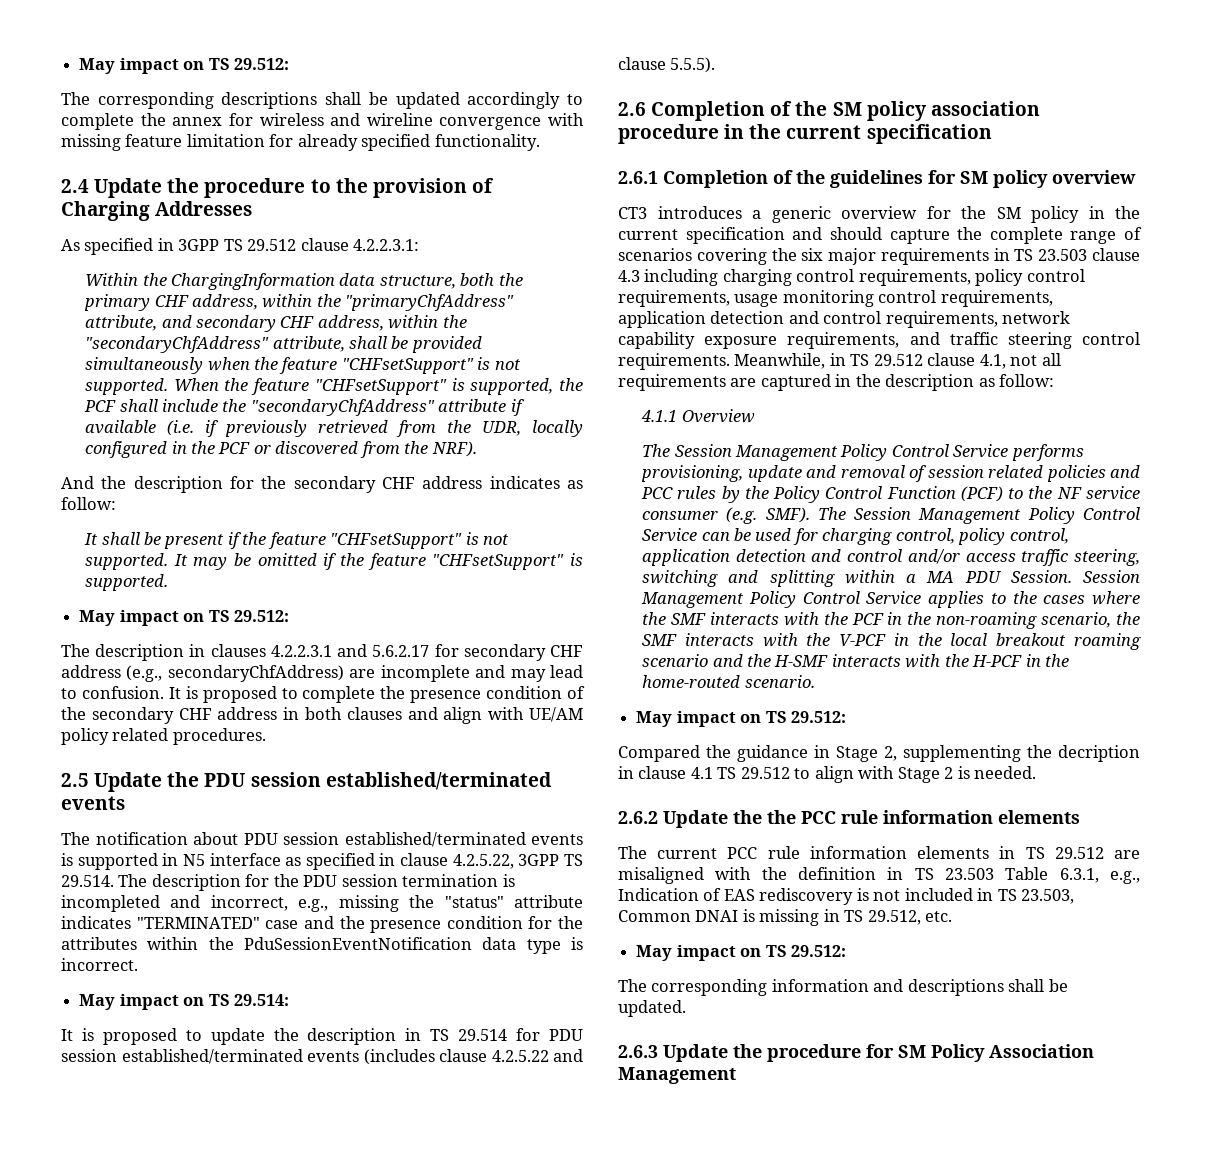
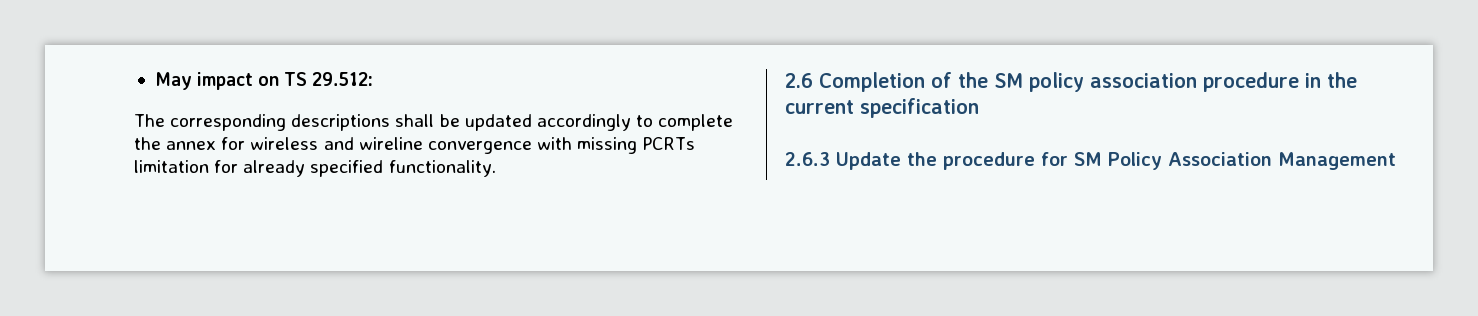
[125,134,183,147] feature -> [642,137,696,150] PCRTs
[61,178,494,198] [61,201,253,221] [61,238,420,255] [85,273,523,290] [84,294,515,311] [85,315,467,332] [85,336,482,353] [85,357,521,374] [85,378,583,395] [84,399,525,416] [85,420,583,437] [85,441,477,458] [61,476,583,493] [61,497,116,510] [84,532,510,549] [85,553,583,570] [85,574,169,591] [79,610,289,626] [61,644,583,661] [61,665,584,682] [61,686,585,703] [61,707,584,724] [61,728,266,745] [61,772,552,792] [61,796,125,810] [61,832,583,847] [61,853,583,870] [61,874,515,891] [61,895,583,912] [61,916,583,933] [61,937,583,954] [61,958,138,971] [79,994,289,1010] [61,1028,584,1045] [61,1049,583,1065] [618,57,716,73] // 2.4 Update the procedure to the provision of Charging Addresses // As specified in 3GPP TS 29.512 clause 4.2.2.3.1: // Within the ChargingInformation data structure, both the primary CHF address, within the "primaryChfAddress" attribute, and secondary CHF address, within the "secondaryChfAddress" attribute, shall be provided simultaneously when the feature "CHFsetSupport" is not supported. When the feature "CHFsetSupport" is supported, the PCF shall include the "secondaryChfAddress" attribute if available (i.e. if previously retrieved from the UDR, locally configured in the PCF or discovered from the NRF). // And the description for the secondary CHF address indicates as follow: // It shall be present if the feature "CHFsetSupport" is not supported. It may be omitted if the feature "CHFsetSupport" is supported. // May impact on TS 29.512: // The description in clauses 4.2.2.3.1 and 5.6.2.17 for secondary CHF address (e.g., secondaryChfAddress) are incomplete and may lead to confusion. It is proposed to complete the presence condition of the secondary CHF address in both clauses and align with UE/AM policy related procedures. // 2.5 Update the PDU session established/terminated events // The notification about PDU session established/terminated events is supported in N5 interface as specified in clause 4.2.5.22, 3GPP TS 29.514. The description for the PDU session termination is incompleted and incorrect, e.g., missing the "status" attribute indicates "TERMINATED" case and the presence condition for the attributes within the PduSessionEventNotification data type is incorrect. // May impact on TS 29.514: // It is proposed to update the description in TS 29.514 for PDU session established/terminated events (includes clause 4.2.5.22 and clause 5.5.5). -> (496, 168) none
[618,170,1136,188] [618,206,1140,223] [618,227,1142,244] [618,248,1140,265] [618,269,1085,286] [618,290,1053,307] [618,311,1071,328] [618,332,1140,349] [618,353,1061,370] [618,374,1055,391] [641,409,755,423] [642,444,1084,461] [641,465,1140,482] [641,486,1140,503] [642,507,1140,524] [642,528,1069,545] [642,549,1140,566] [642,570,1140,587] [641,591,1140,608] [642,612,1140,629] [642,633,1141,650] [642,654,1070,668] [642,675,815,688] [636,711,846,727] [618,745,1140,762] [618,766,1037,783] [618,810,1080,828] [618,846,1140,859] [618,867,1140,884] [618,888,1075,905] [618,909,953,926] [636,945,846,961] [618,979,1068,996] [618,1000,686,1017] // 2.6.1 Completion of the guidelines for SM policy overview // CT3 introduces a generic overview for the SM policy in the current specification and should capture the complete range of scenarios covering the six major requirements in TS 23.503 clause 4.3 including charging control requirements, policy control requirements, usage monitoring control requirements, application detection and control requirements, network capability exposure requirements, and traffic steering control requirements. Meanwhile, in TS 29.512 clause 4.1, not all requirements are captured in the description as follow: // 4.1.1 Overview // The Session Management Policy Control Service performs provisioning, update and removal of session related policies and PCC rules by the Policy Control Function (PCF) to the NF service consumer (e.g. SMF). The Session Management Policy Control Service can be used for charging control, policy control, application detection and control and/or access traffic steering, switching and splitting within a MA PDU Session. Session Management Policy Control Service applies to the cases where the SMF interacts with the PCF in the non-roaming scenario, the SMF interacts with the V-PCF in the local breakout roaming scenario and the H-SMF interacts with the H-PCF in the home-routed scenario. // May impact on TS 29.512: // Compared the guidance in Stage 2, supplementing the decription in clause 4.1 TS 29.512 to align with Stage 2 is needed. // 2.6.2 Update the the PCC rule information elements // The current PCC rule information elements in TS 29.512 are misaligned with the definition in TS 23.503 Table 6.3.1, e.g., Indication of EAS rediscovery is not included in TS 23.503, Common DNAI is missing in TS 29.512, etc. // May impact on TS 29.512: // The corresponding information and descriptions shall be updated. -> (979, 108) none

